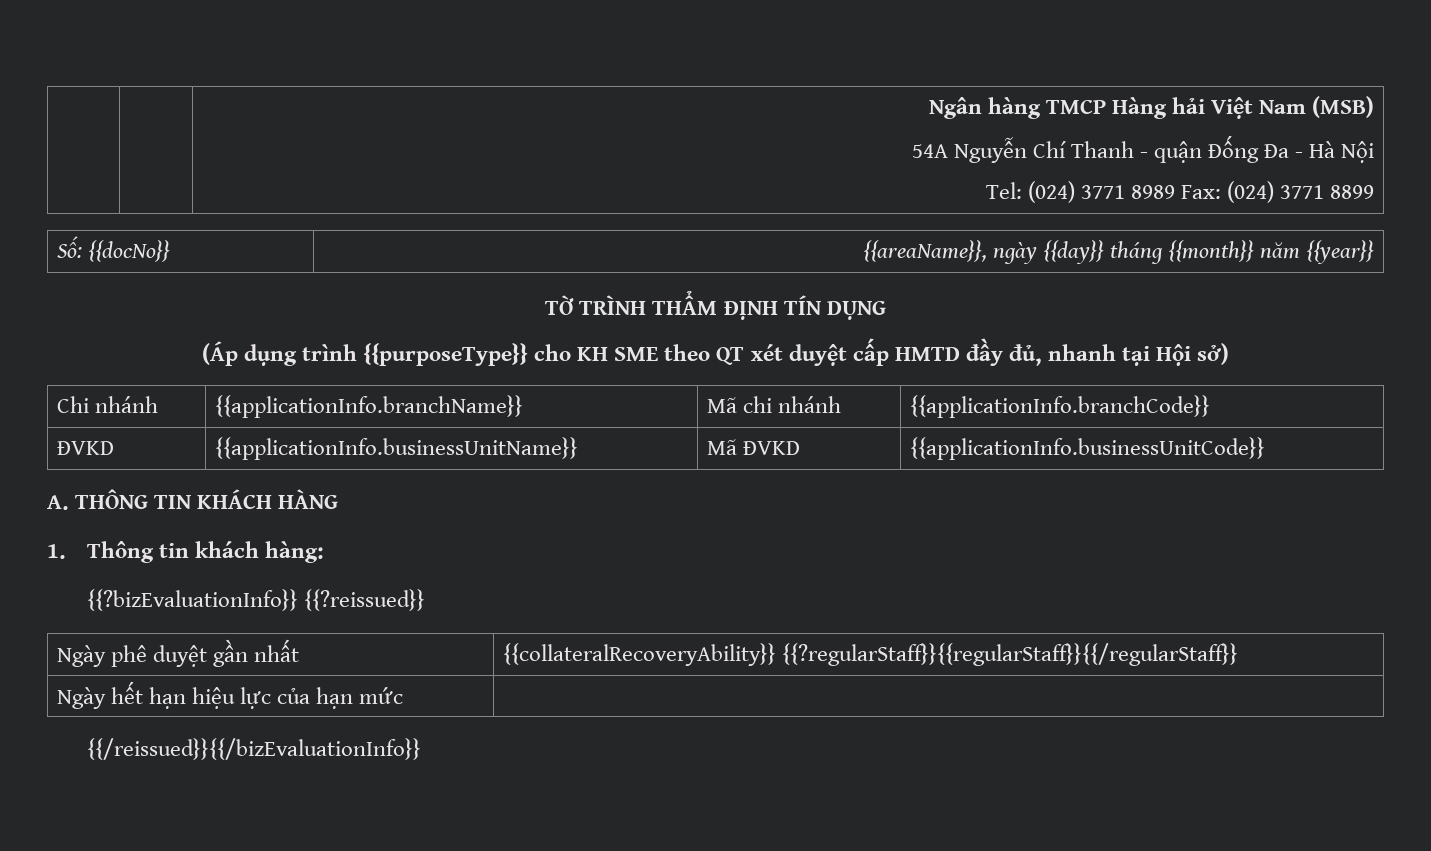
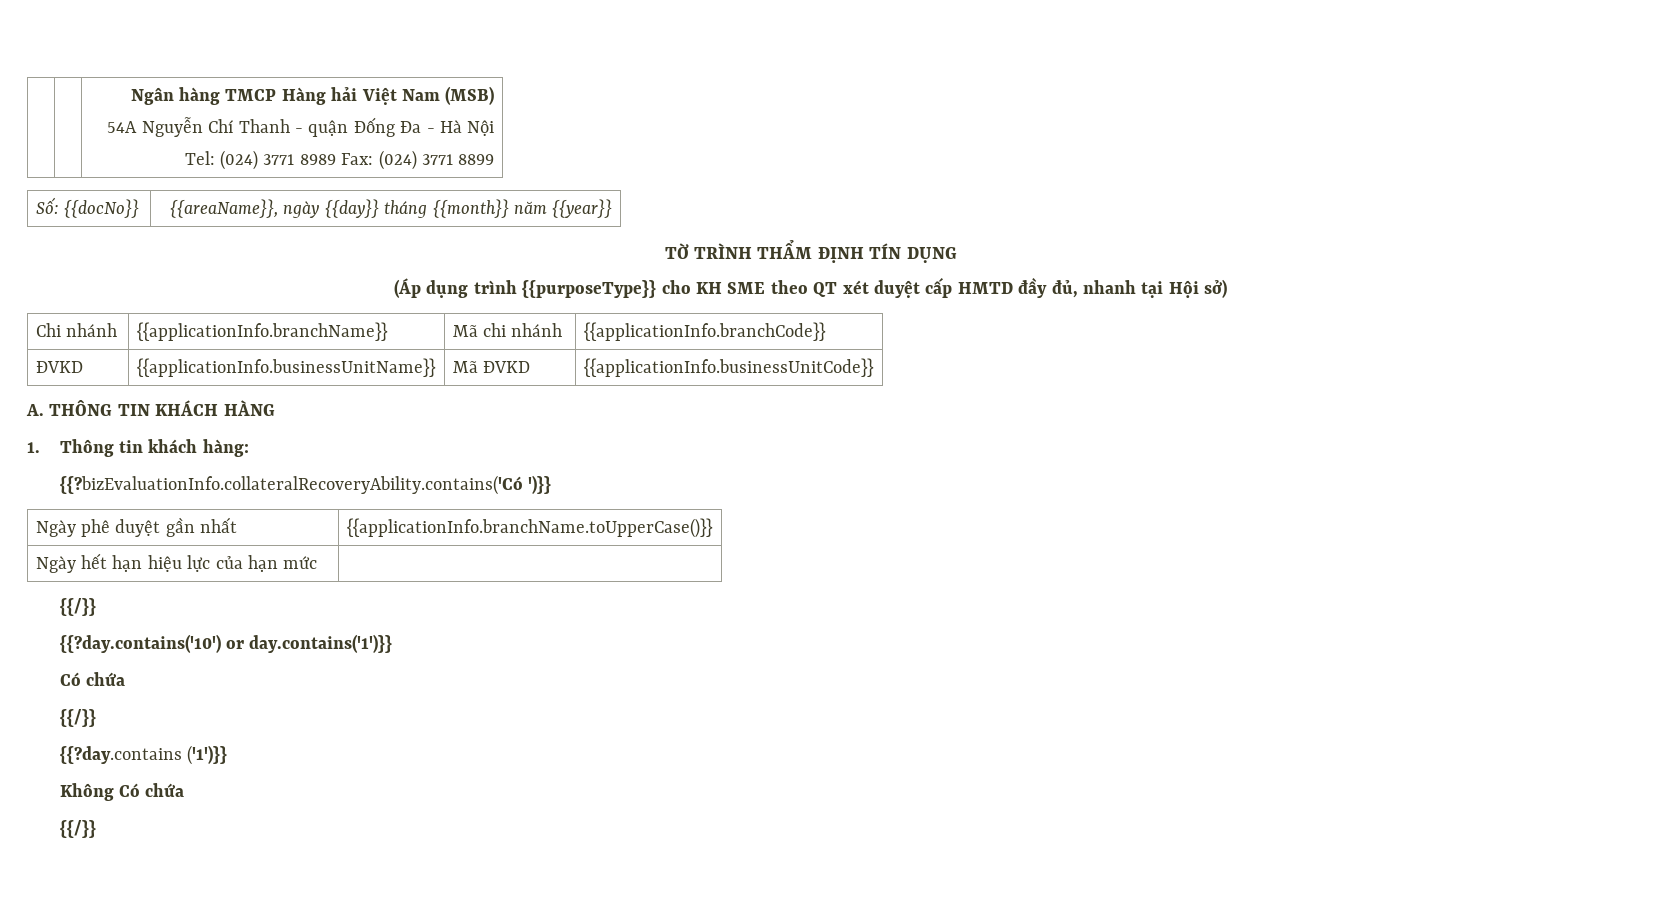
[86,589,425,611] {{?bizEvaluationInfo}} {{?reissued}} -> [59,475,551,495] {{?bizEvaluationInfo.collateralRecoveryAbility.contains('Có ')}}
[502,643,1238,666] {{collateralRecoveryAbility}} {{?regularStaff}}{{regularStaff}}{{/regularStaff}} -> [346,518,713,538] {{applicationInfo.branchName.toUpperCase()}}
[86,738,421,760] {{/reissued}}{{/bizEvaluationInfo}} -> [59,598,96,616] [59,634,393,653] [59,672,125,686] [59,709,96,727] [59,745,227,765] [59,783,185,801] [59,820,96,838] {{/}} // {{?day.contains('10') or day.contains('1')}} // Có chứa // {{/}} // {{?day.contains ('1')}} // Không Có chứa // {{/}}

